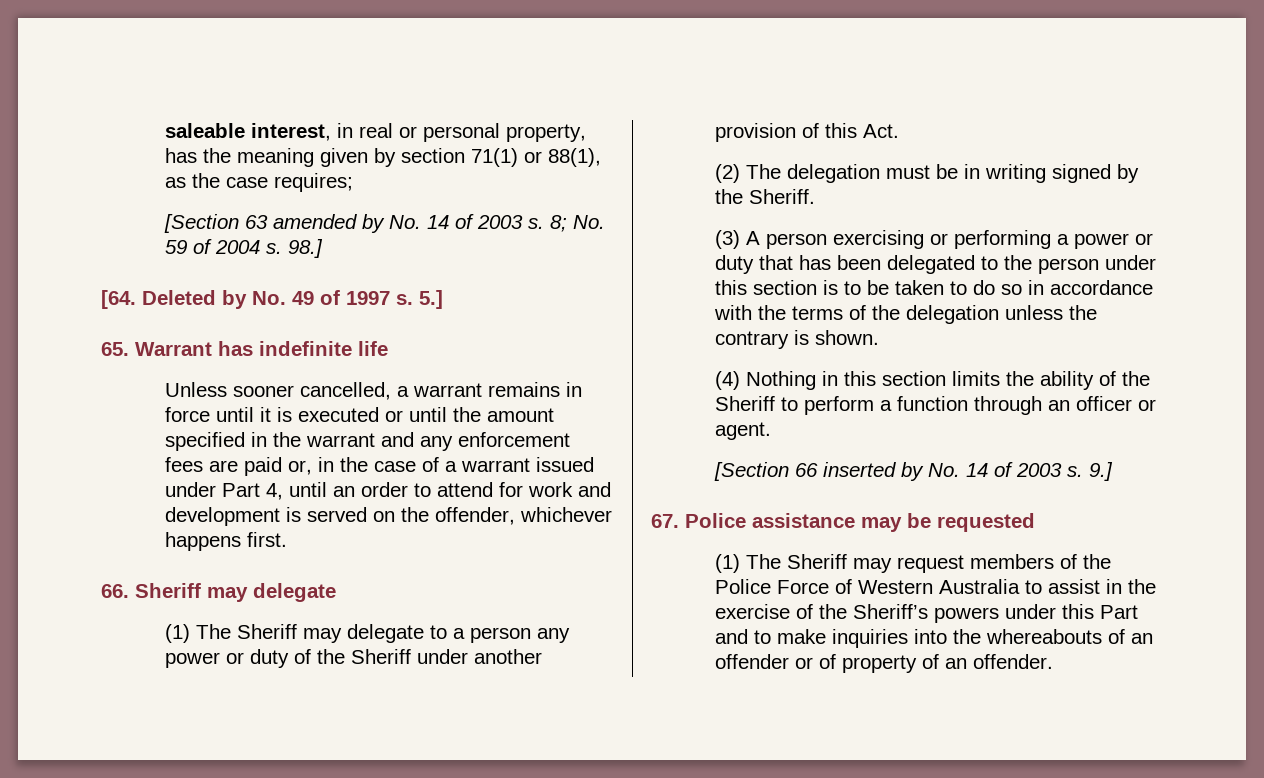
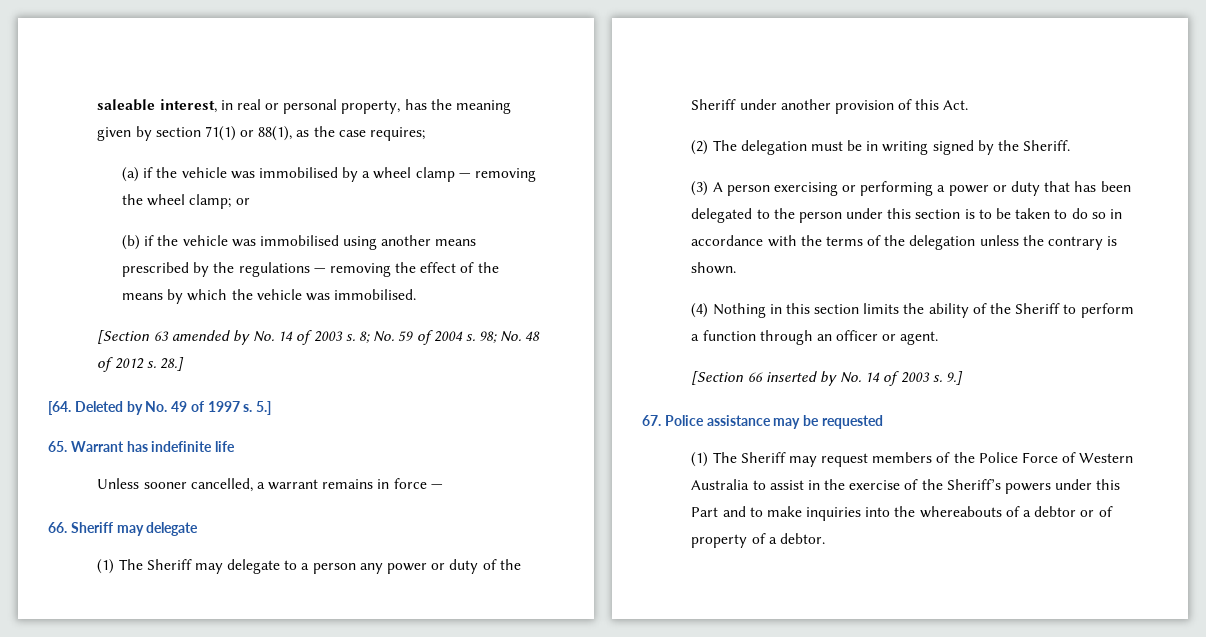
(353, 182) none -> [121,167,537,182] [121,194,250,209] [121,235,477,250] [121,262,499,277] [121,289,417,304] // (a) if the vehicle was immobilised by a wheel clamp — removing the wheel clamp; or // (b) if the vehicle was immobilised using another means prescribed by the regulations — removing the effect of the means by which the vehicle was immobilised.
[287,239,323,258] 98.] -> [479,331,541,343] [97,357,184,372] 98; No. 48 of 2012 s. 28.]
[215,407,554,422] [164,432,570,451] [164,457,594,476] [164,482,611,500] [164,507,612,526] [164,532,287,551] until it is executed or until the amount specified in the warrant and any enforcement fees are paid or, in the case of a warrant issued under Part 4, until an order to attend for work and development is served on the offender, whichever happens first. -> [430,484,443,489] —
[1130,633,1153,644] [714,654,789,669] an offender -> [1022,506,1077,517] a debtor
[944,654,1053,669] an offender. -> [768,533,825,544] a debtor.

